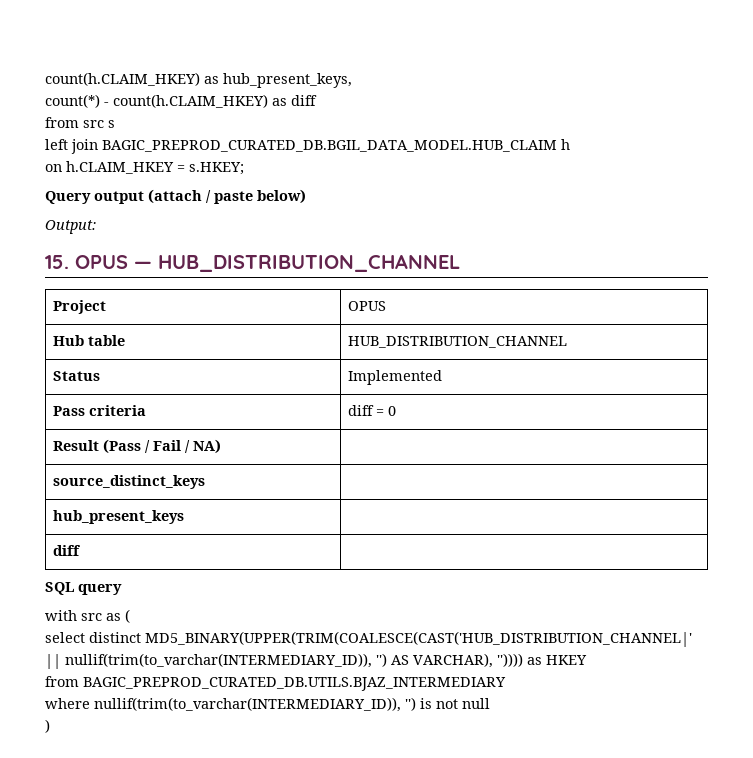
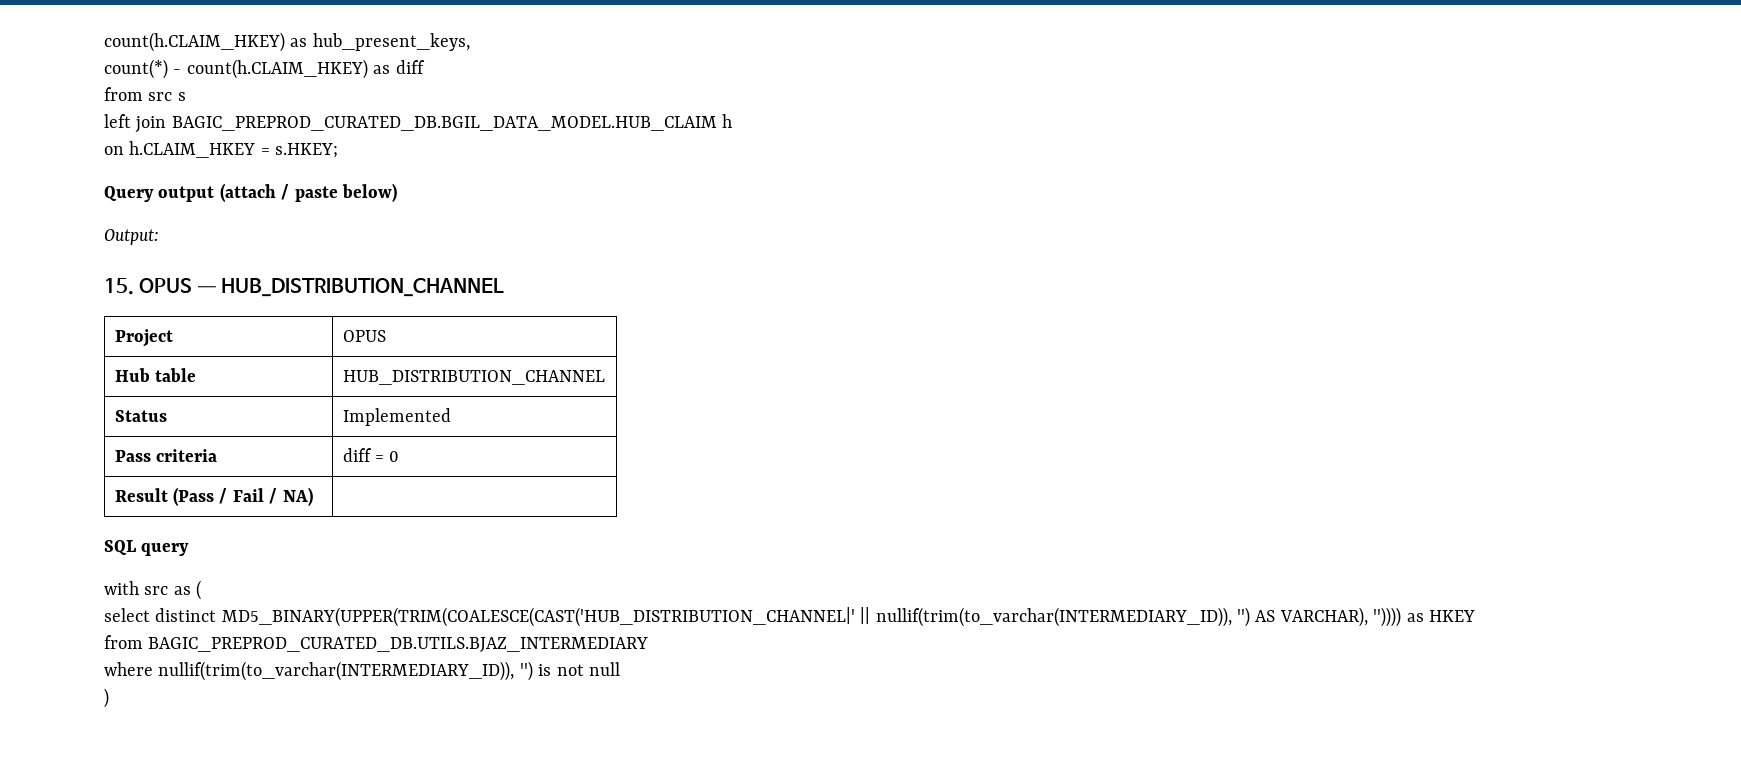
[52,475,205,489] [52,510,184,524] [52,545,80,556] // source_distinct_keys | // hub_present_keys | // diff | -> (313, 496) none

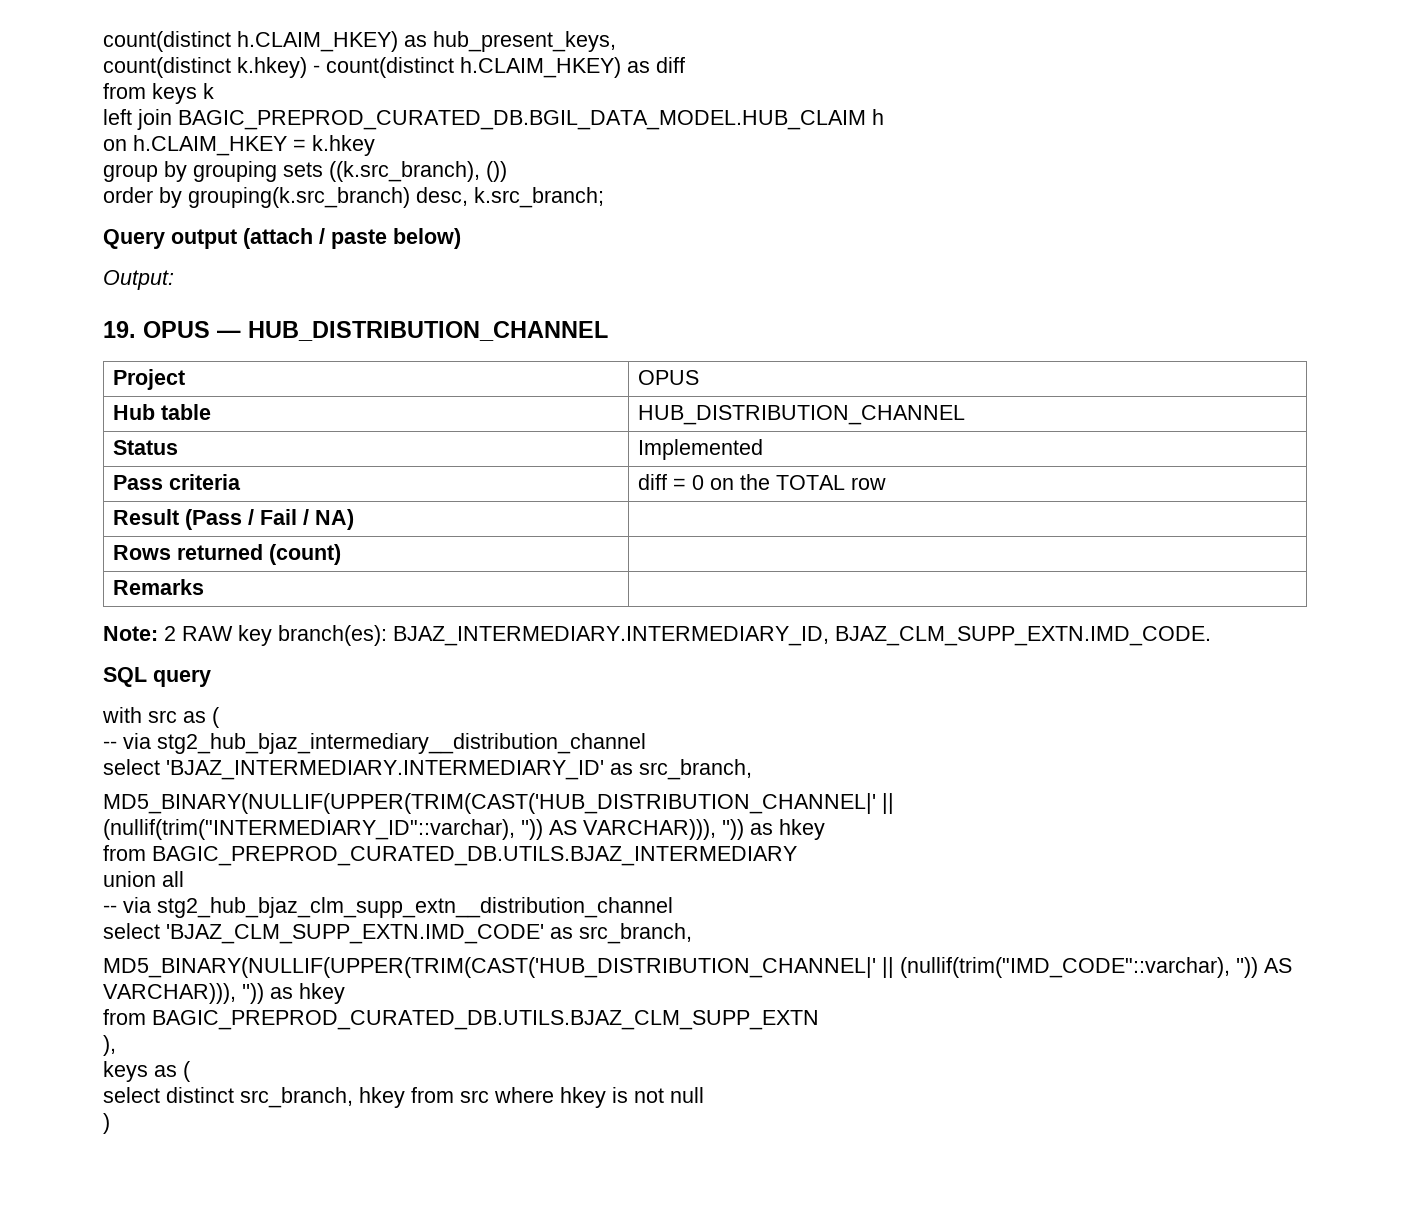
[104,32,285,52] count(h.CLAIM_HKEY) -> [103,31,398,52] count(distinct h.CLAIM_HKEY)
[104,59,368,79] count(*) - count(h.CLAIM_HKEY) -> [103,57,621,78] count(distinct k.hkey) - count(distinct h.CLAIM_HKEY)
[148,92,186,101] src s -> [152,83,214,104] keys k
[275,143,339,158] s.HKEY; -> [312,135,375,156] [103,161,507,182] [103,187,604,208] k.hkey // group by grouping sets ((k.src_branch), ()) // order by grouping(k.src_branch) desc, k.src_branch;
[104,278,134,295] 15. -> [103,321,136,338] 19.
(400, 456) none -> [710,474,887,490] on the TOTAL row
(313, 496) none -> [113,544,342,565] [113,579,205,595] [103,625,1211,646] // Rows returned (count) | // Remarks | // Note: 2 RAW key branch(es): BJAZ_INTERMEDIARY.INTERMEDIARY_ID, BJAZ_CLM_SUPP_EXTN.IMD_CODE.
[104,607,1476,627] [104,635,649,652] [104,661,533,681] select distinct MD5_BINARY(UPPER(TRIM(COALESCE(CAST('HUB_DISTRIBUTION_CHANNEL|' || nullif(trim(to_varchar(INTERMEDIARY_ID)), '') AS VARCHAR), '')))) as HKEY // from BAGIC_PREPROD_CURATED_DB.UTILS.BJAZ_INTERMEDIARY // where nullif(trim(to_varchar(INTERMEDIARY_ID)), '') -> [103,733,646,754] [103,759,752,780] [103,793,894,814] [103,819,825,840] [103,845,797,866] [103,871,184,887] [103,897,673,918] [103,923,692,944] [103,957,1292,978] [103,983,345,1004] [103,1009,819,1030] [103,1035,116,1056] [103,1061,191,1082] [103,1087,606,1108] -- via stg2_hub_bjaz_intermediary__distribution_channel // select 'BJAZ_INTERMEDIARY.INTERMEDIARY_ID' as src_branch, // MD5_BINARY(NULLIF(UPPER(TRIM(CAST('HUB_DISTRIBUTION_CHANNEL|' || (nullif(trim("INTERMEDIARY_ID"::varchar), '')) AS VARCHAR))), '')) as hkey // from BAGIC_PREPROD_CURATED_DB.UTILS.BJAZ_INTERMEDIARY // union all // -- via stg2_hub_bjaz_clm_supp_extn__distribution_channel // select 'BJAZ_CLM_SUPP_EXTN.IMD_CODE' as src_branch, // MD5_BINARY(NULLIF(UPPER(TRIM(CAST('HUB_DISTRIBUTION_CHANNEL|' || (nullif(trim("IMD_CODE"::varchar), '')) AS VARCHAR))), '')) as hkey // from BAGIC_PREPROD_CURATED_DB.UTILS.BJAZ_CLM_SUPP_EXTN // ), // keys as ( // select distinct src_branch, hkey from src where hkey

